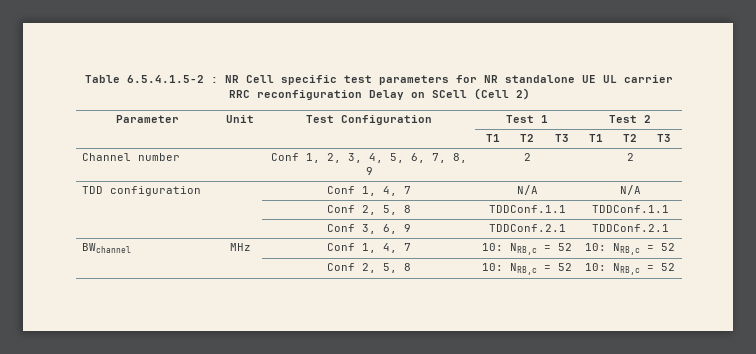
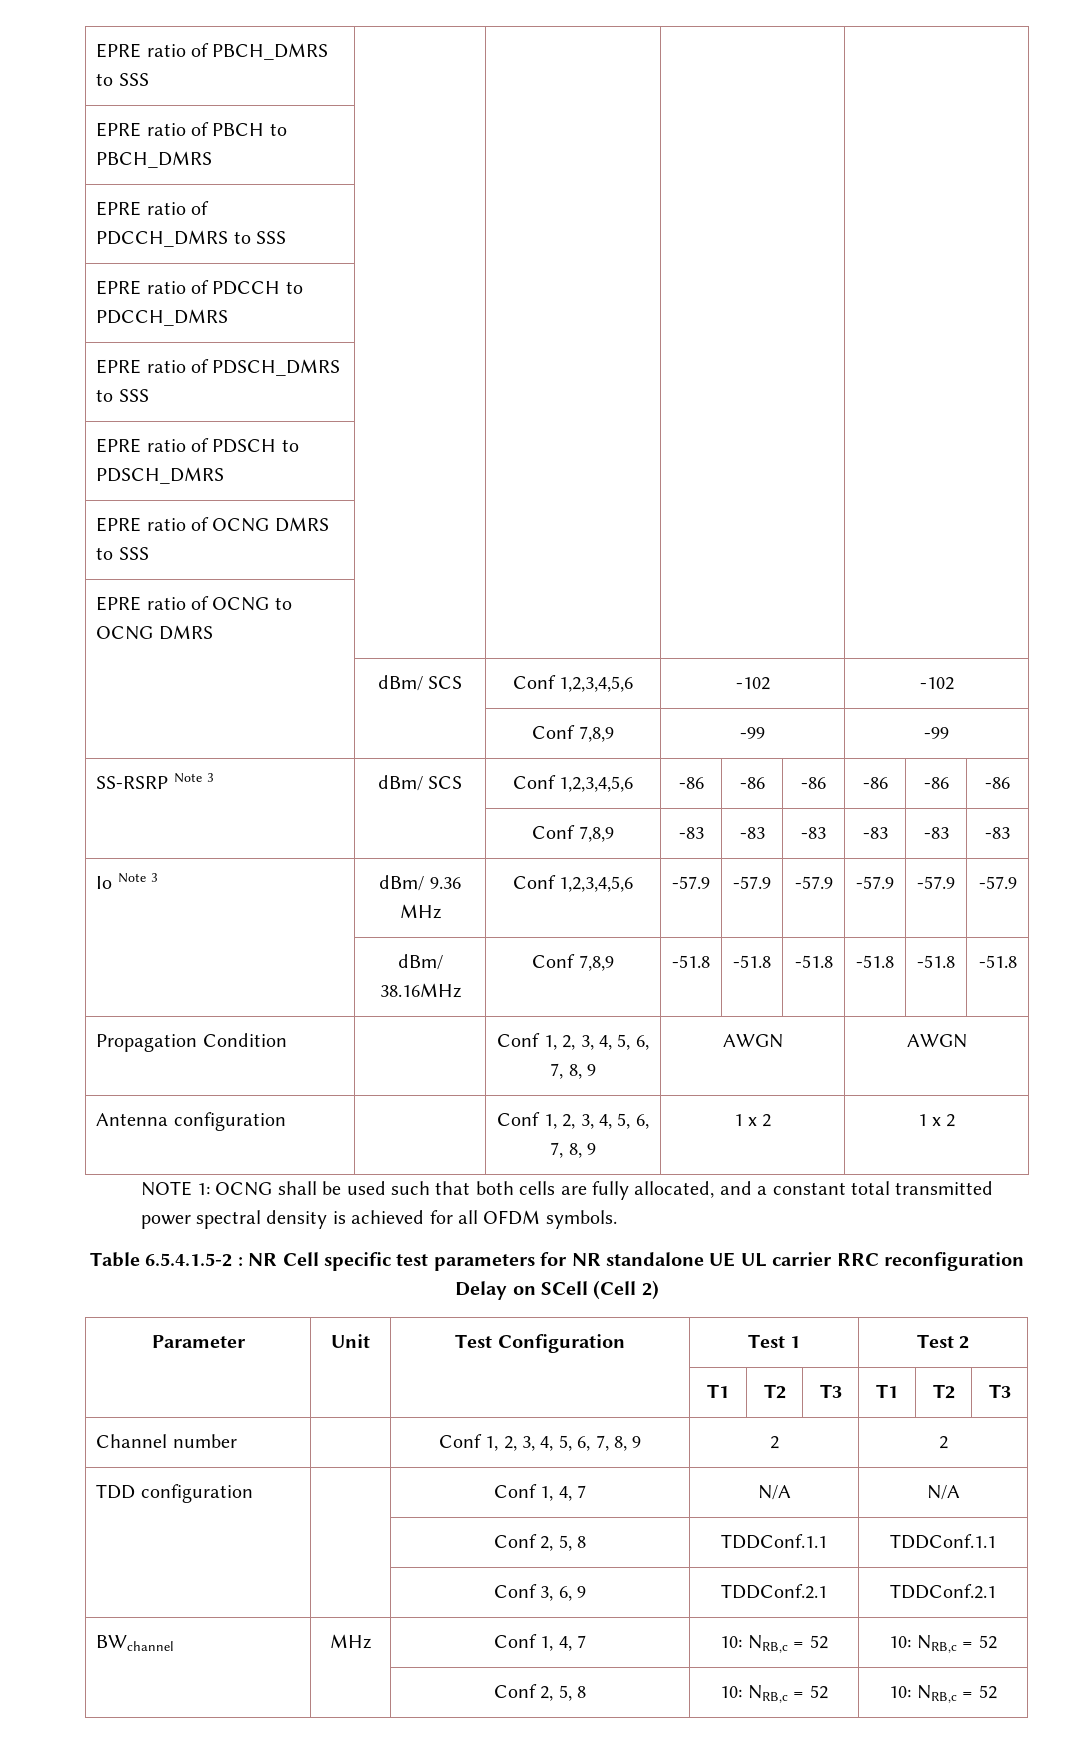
(85, 79) none -> [96,43,329,60] [96,73,149,86] [96,122,287,137] [96,151,213,168] [96,201,209,216] [96,230,286,247] [96,280,303,295] [96,309,229,326] [96,359,341,376] [96,389,149,402] [96,438,299,453] [96,467,225,484] [96,517,329,532] [96,547,149,560] [96,596,292,611] [96,625,213,640] [377,675,463,691] [512,675,634,692] [735,677,770,690] [919,677,954,690] [532,725,614,742] [740,727,765,739] [924,727,949,739] [96,773,214,789] [377,775,463,791] [512,775,634,792] [678,777,704,789] [739,777,765,789] [801,777,826,789] [862,777,888,789] [923,777,949,789] [985,777,1010,789] [532,825,614,842] [678,827,704,839] [739,827,765,839] [801,827,826,839] [862,827,888,839] [923,827,949,839] [985,827,1010,839] [96,873,158,889] [379,875,461,891] [399,904,441,919] [512,875,634,892] [672,876,710,889] [733,876,771,889] [794,876,833,889] [856,876,894,889] [917,876,955,889] [978,876,1017,889] [397,954,443,970] [379,983,461,998] [532,954,614,971] [672,955,710,968] [733,955,771,968] [794,955,833,968] [856,955,894,968] [917,955,955,968] [978,955,1017,968] [96,1033,287,1052] [497,1033,649,1050] [550,1063,596,1079] [722,1034,783,1048] [906,1034,967,1048] [96,1112,286,1131] [497,1112,649,1129] [550,1142,596,1158] [733,1114,772,1127] [917,1114,956,1127] [140,1181,994,1200] [140,1210,617,1229] EPRE ratio of PBCH_DMRS to SSS | | | | // EPRE ratio of PBCH to PBCH_DMRS | | | | // EPRE ratio of PDCCH_DMRS to SSS | | | | // EPRE ratio of PDCCH to PDCCH_DMRS | | | | // EPRE ratio of PDSCH_DMRS to SSS | | | | // EPRE ratio of PDSCH to PDSCH_DMRS | | | | // EPRE ratio of OCNG DMRS to SSS | | | | // EPRE ratio of OCNG to OCNG DMRS | | | | // | dBm/ SCS | Conf 1,2,3,4,5,6 | -102 | -102 // | | Conf 7,8,9 | -99 | -99 // SS-RSRP Note 3 | dBm/ SCS | Conf 1,2,3,4,5,6 | -86 | -86 | -86 | -86 | -86 | -86 // | | Conf 7,8,9 | -83 | -83 | -83 | -83 | -83 | -83 // Io Note 3 | dBm/ 9.36 MHz | Conf 1,2,3,4,5,6 | -57.9 | -57.9 | -57.9 | -57.9 | -57.9 | -57.9 // | dBm/ 38.16MHz | Conf 7,8,9 | -51.8 | -51.8 | -51.8 | -51.8 | -51.8 | -51.8 // Propagation Condition | | Conf 1, 2, 3, 4, 5, 6, 7, 8, 9 | AWGN | AWGN // Antenna configuration | | Conf 1, 2, 3, 4, 5, 6, 7, 8, 9 | 1 x 2 | 1 x 2 // NOTE 1: OCNG shall be used such that both cells are fully allocated, and a constant total transmitted power spectral density is achieved for all OFDM symbols. //

